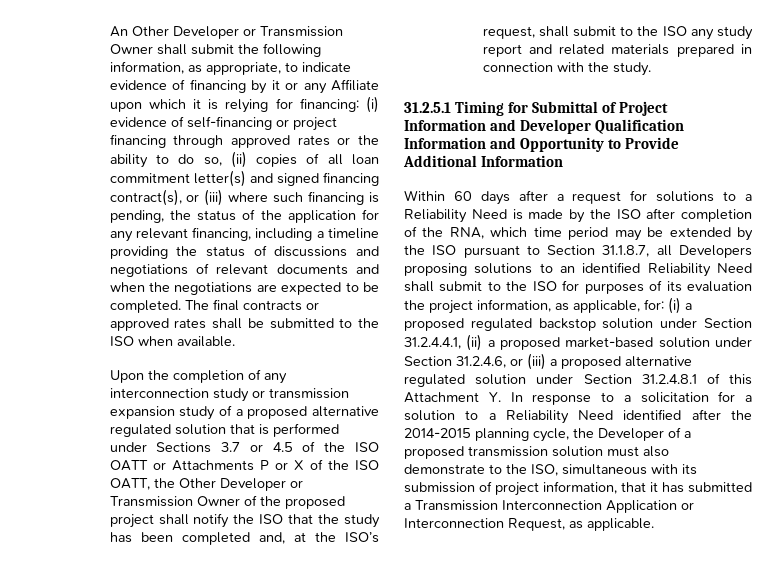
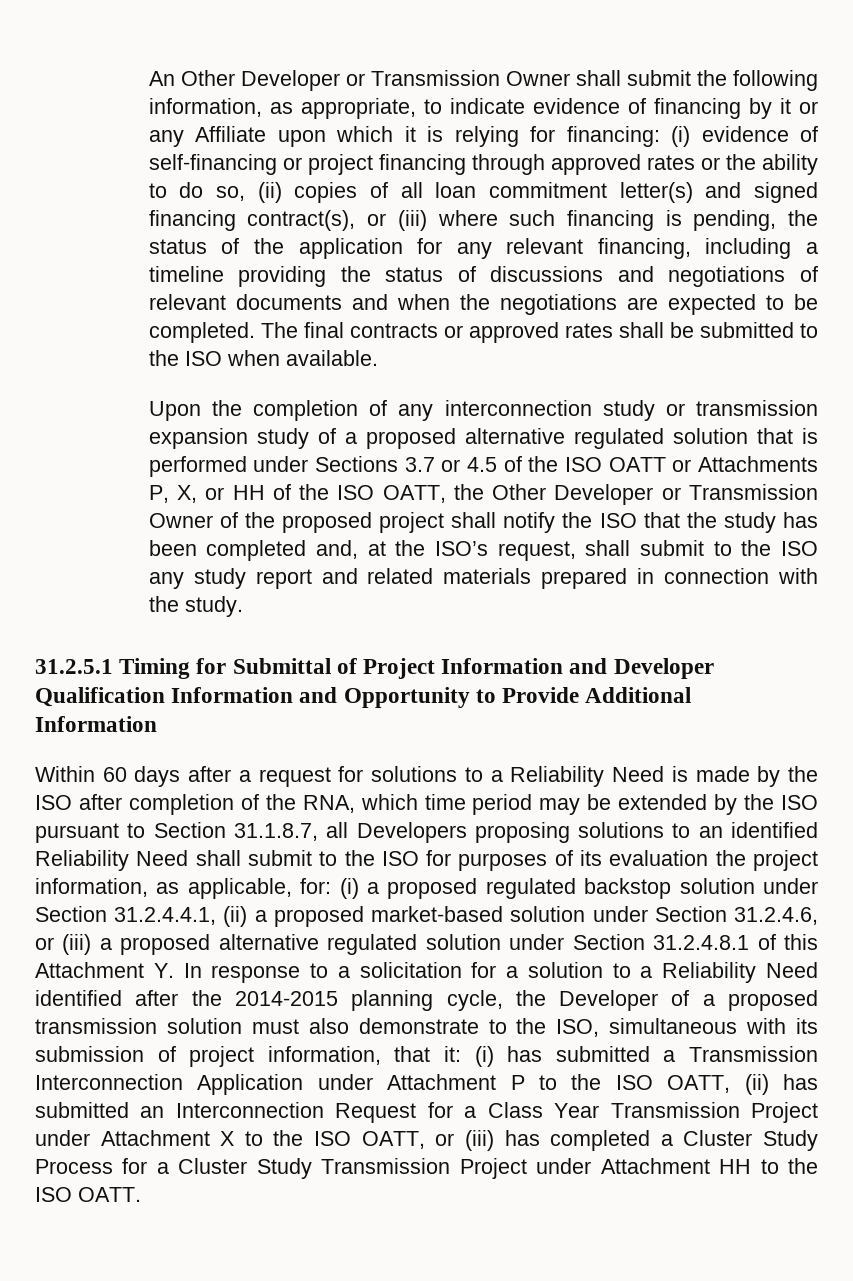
[260,460,305,470] P or X -> [148,485,265,503] P, X, or HH
[650,482,658,492] it -> [444,1046,494,1067] it: (i)
[681,502,694,510] [404,518,654,531] or Interconnection Request, as applicable. -> [317,1074,818,1095] [35,1102,819,1123] [35,1130,819,1151] [35,1158,819,1179] [35,1187,141,1202] under Attachment P to the ISO OATT, (ii) has submitted an Interconnection Request for a Class Year Transmission Project under Attachment X to the ISO OATT, or (iii) has completed a Cluster Study Process for a Cluster Study Transmission Project under Attachment HH to the ISO OATT.

